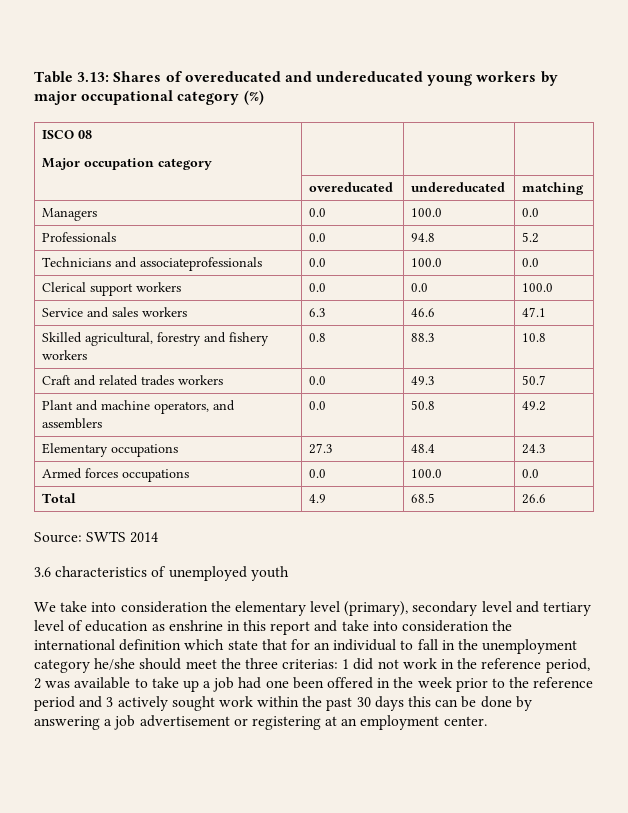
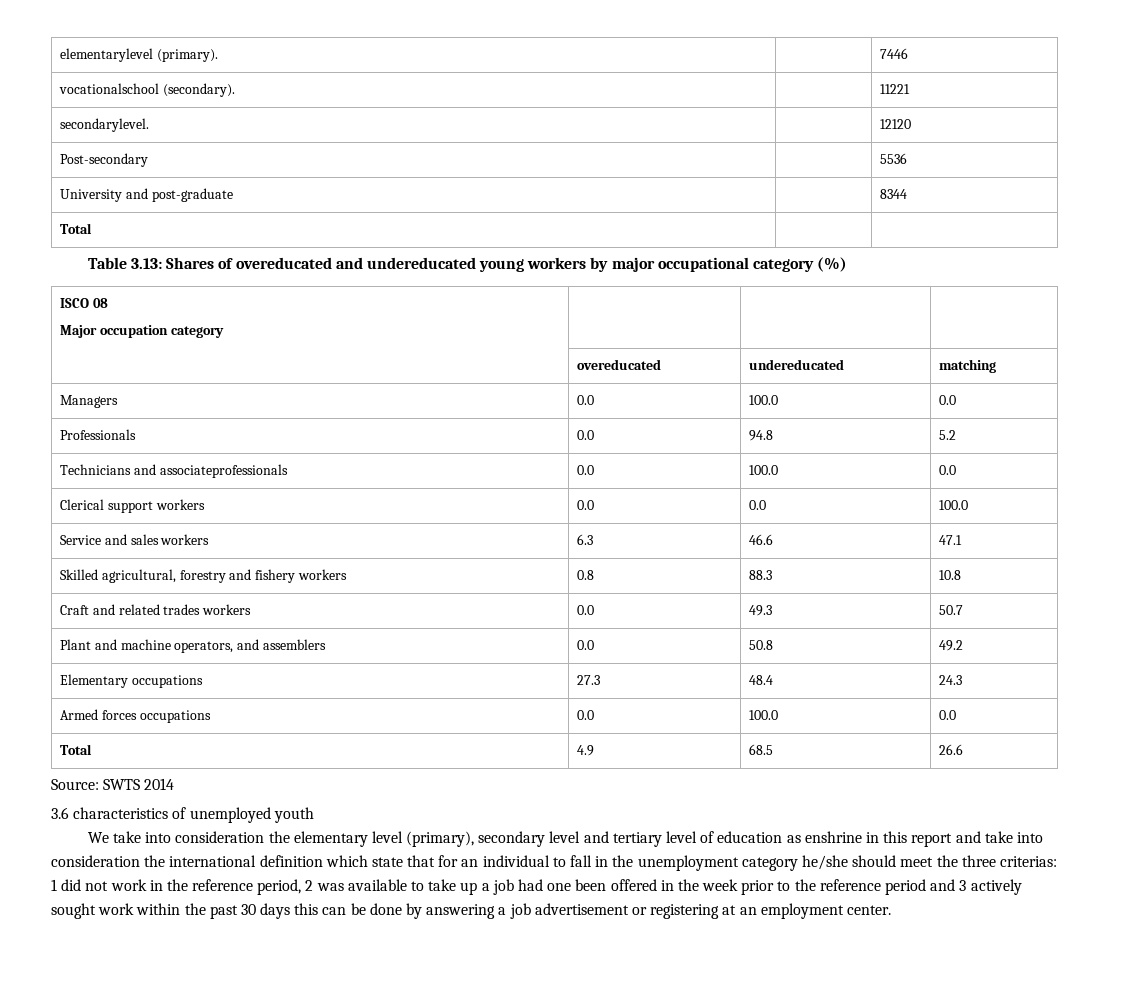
(34, 77) none -> [60,48,218,62] [880,48,909,59] [59,83,235,97] [880,84,911,94] [60,118,150,132] [880,119,912,129] [60,153,149,167] [880,153,908,164] [60,188,233,202] [880,189,908,199] [60,223,93,234] elementarylevel (primary). | | 7446 // vocationalschool (secondary). | | 11221 // secondarylevel. | | 12120 // Post-secondary | | 5536 // University and post-graduate | | 8344 // Total | | //

